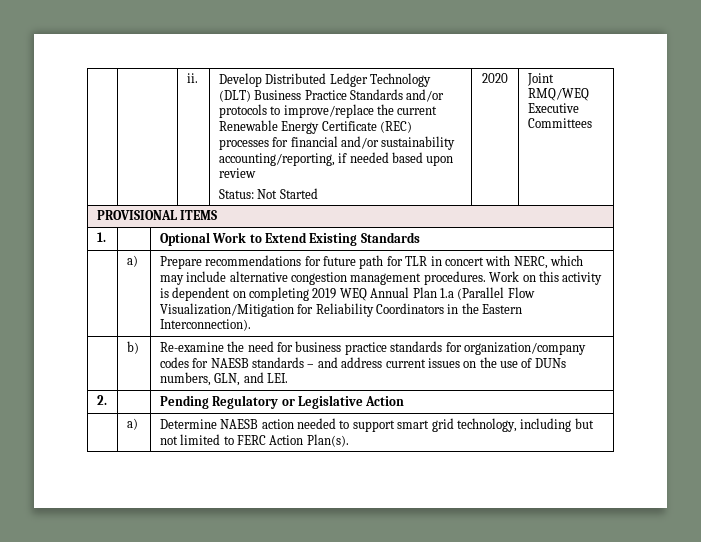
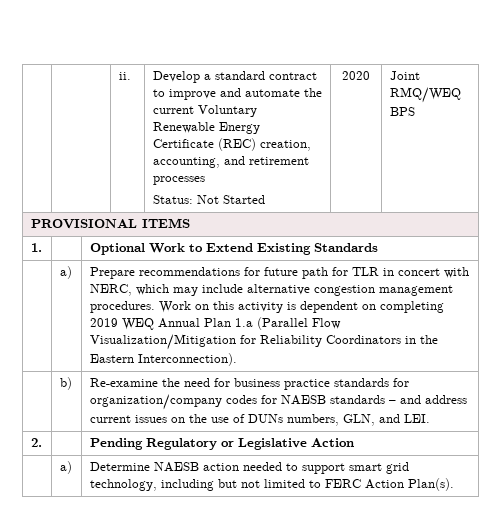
[265,73,432,87] [218,89,445,102] [218,104,374,118] Distributed Ledger Technology (DLT) Business Practice Standards and/or protocols to improve/replace -> [203,71,317,80] [152,88,300,100] a standard contract to improve and automate
(438, 110) none -> [197,105,257,117] Voluntary
[218,136,456,150] [218,152,454,166] [218,168,256,178] processes for financial and/or sustainability accounting/reporting, if needed based upon review -> [259,140,311,151] [152,156,309,168] [152,176,205,185] creation, accounting, and retirement processes
[527,103,579,113] [527,118,592,128] Executive Committees -> [389,107,415,116] BPS

